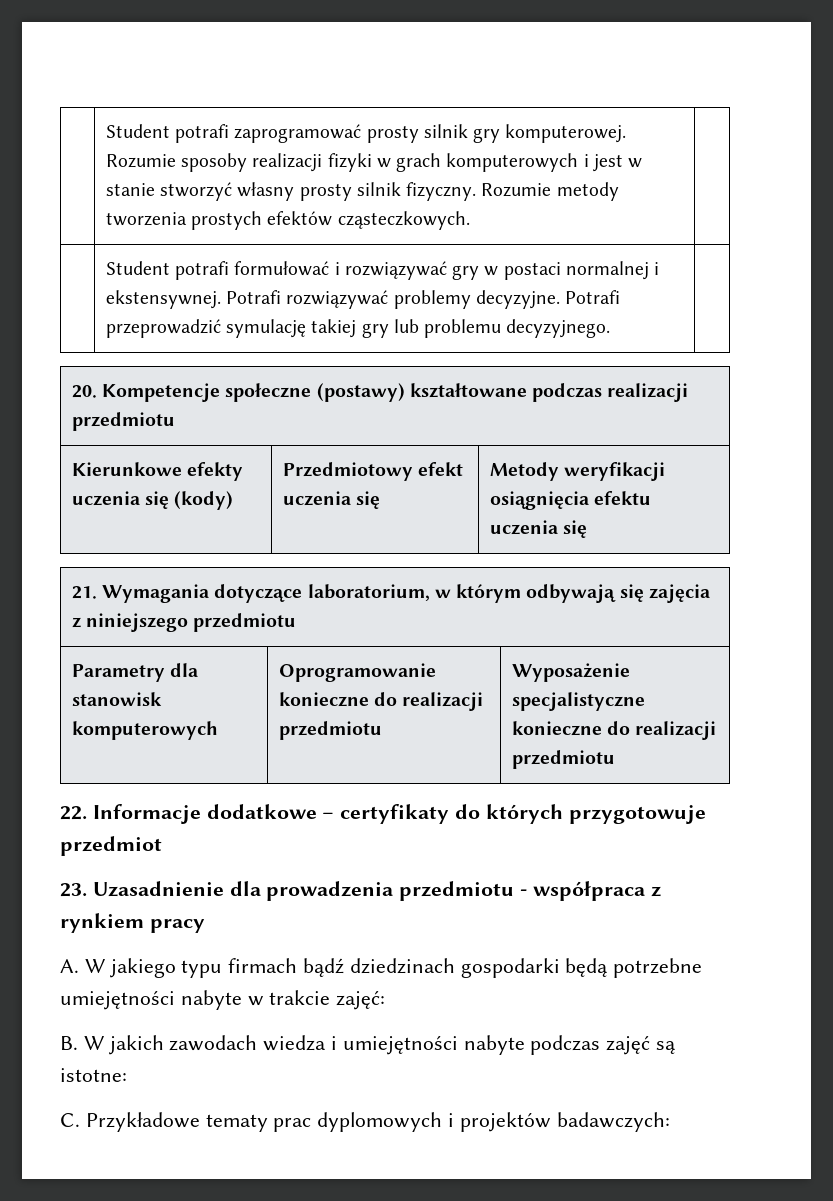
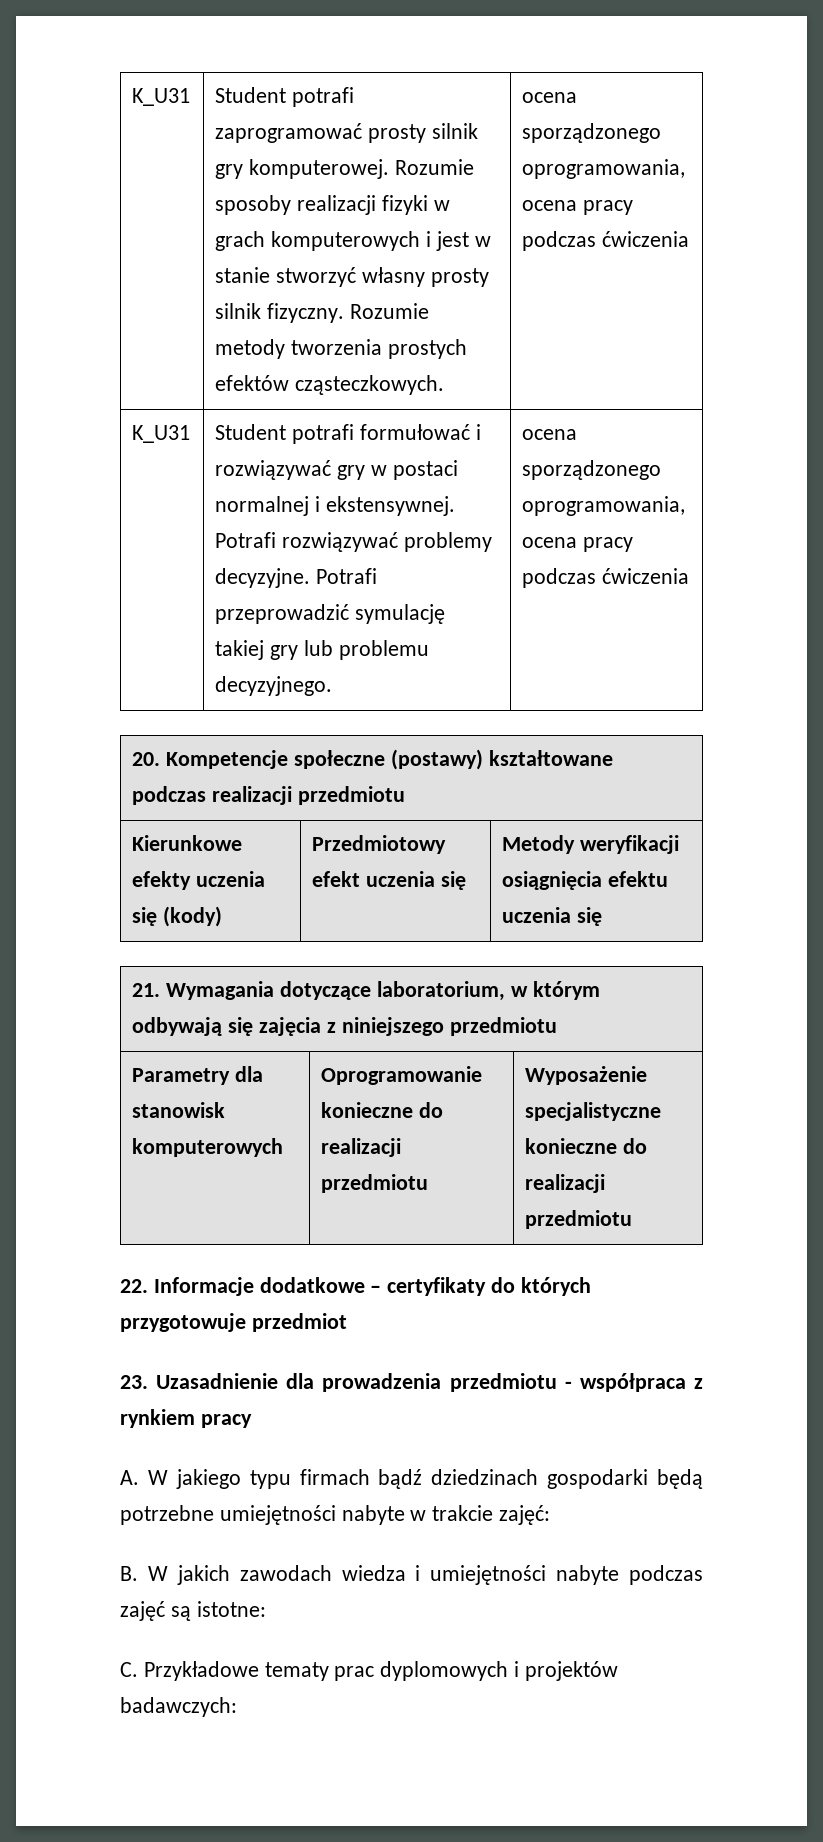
(105, 131) none -> [132,88,191,106] K_U31
(470, 220) // -> [522,92,578,103] [522,123,662,143] [522,159,686,179] [522,200,634,215] [522,231,690,251] [132,425,191,443] ocena sporządzonego oprogramowania, ocena pracy podczas ćwiczenia // K_U31
(611, 328) none -> [522,429,578,440] [522,460,662,480] [522,496,686,516] [522,537,634,552] [522,568,690,588] ocena sporządzonego oprogramowania, ocena pracy podczas ćwiczenia

